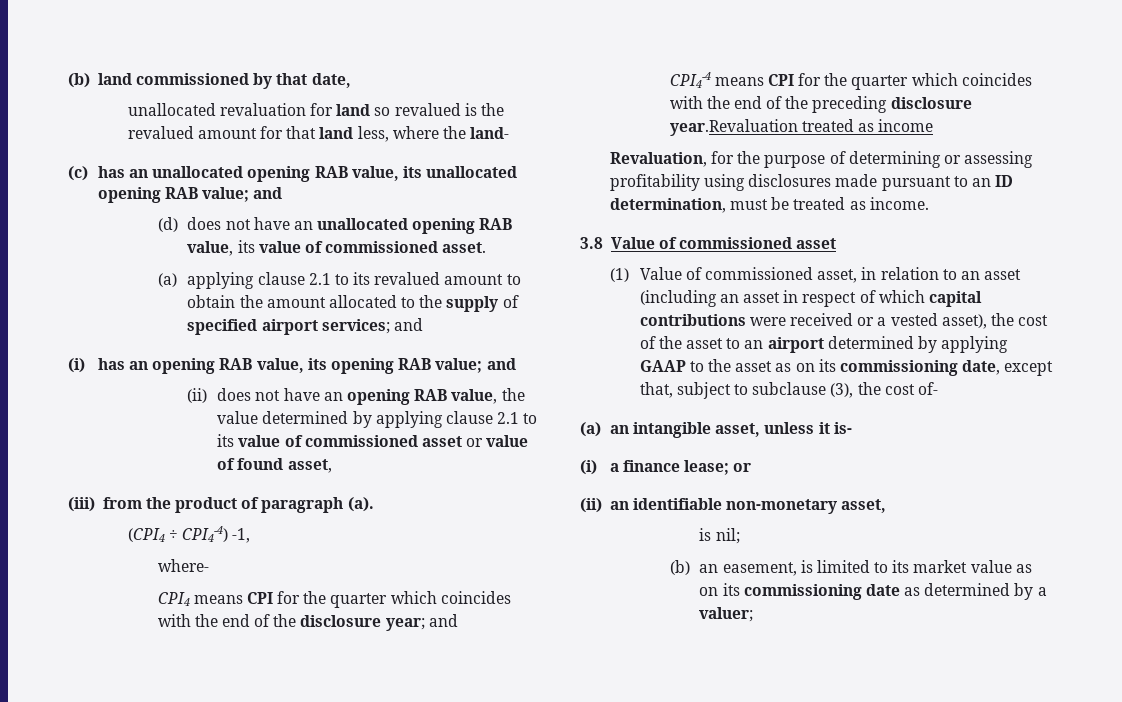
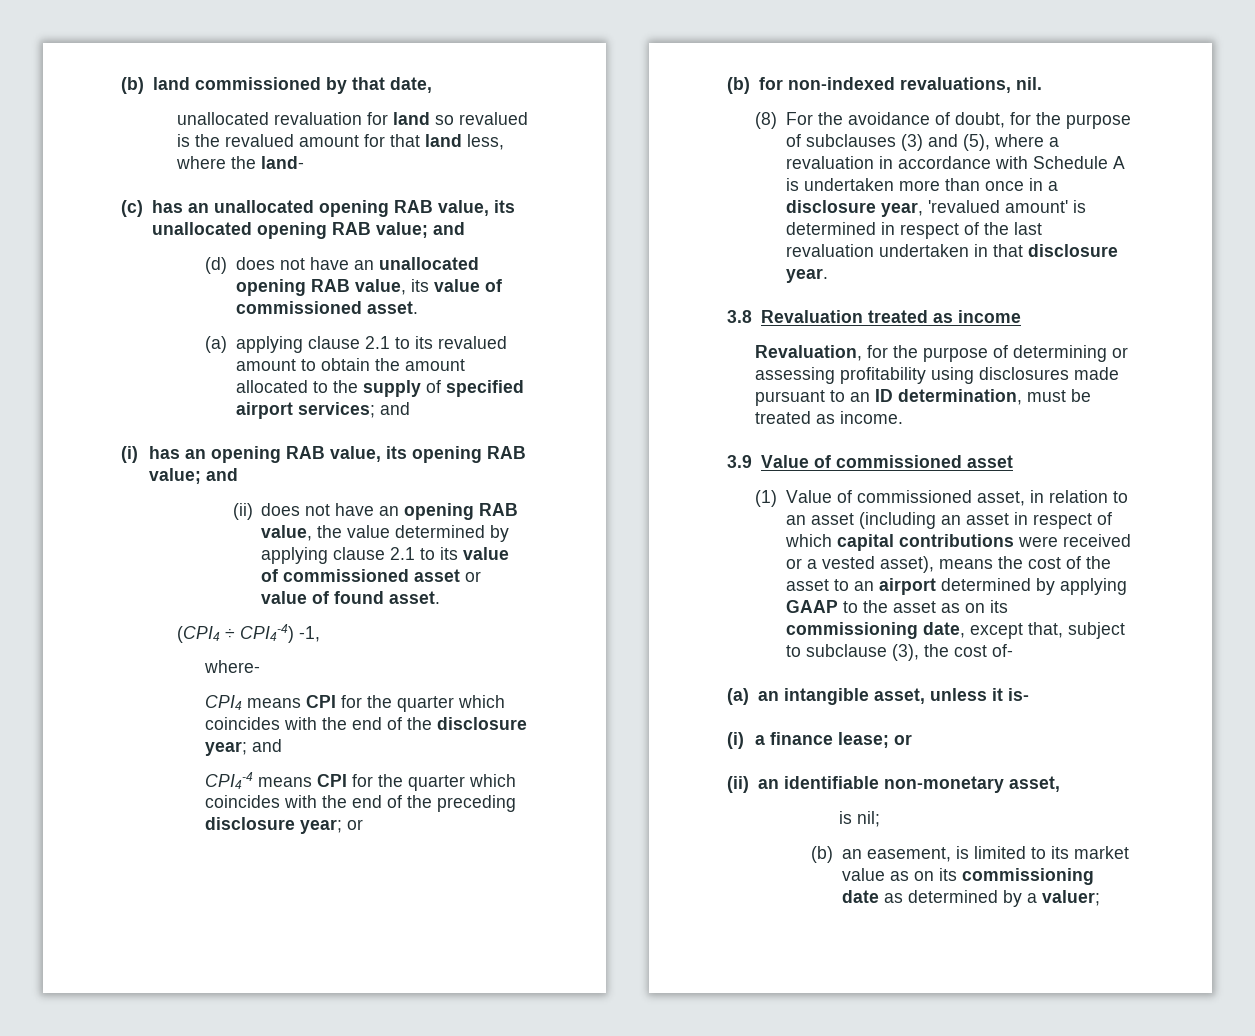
[287,459,332,473] [68,497,374,513] asset, // (iii) from the product of paragraph (a). -> [389,591,441,604] asset.
[669,119,798,136] year.Revaluation -> [299,819,363,834] [727,77,1042,94] [754,112,1131,129] [785,134,1059,151] [785,156,1125,169] [785,178,1058,191] [785,200,1086,217] [785,222,1042,239] [785,244,1118,257] [785,268,828,283] [727,310,863,323] year; or // (b) for non-indexed revaluations, nil. // (8) For the avoidance of doubt, for the purpose of subclauses (3) and (5), where a revaluation in accordance with Schedule A is undertaken more than once in a disclosure year, 'revalued amount' is determined in respect of the last revaluation undertaken in that disclosure year. // 3.8 Revaluation
[580,237,603,249] 3.8 -> [727,455,752,468] 3.9
(987, 321) none -> [938,559,993,569] means

